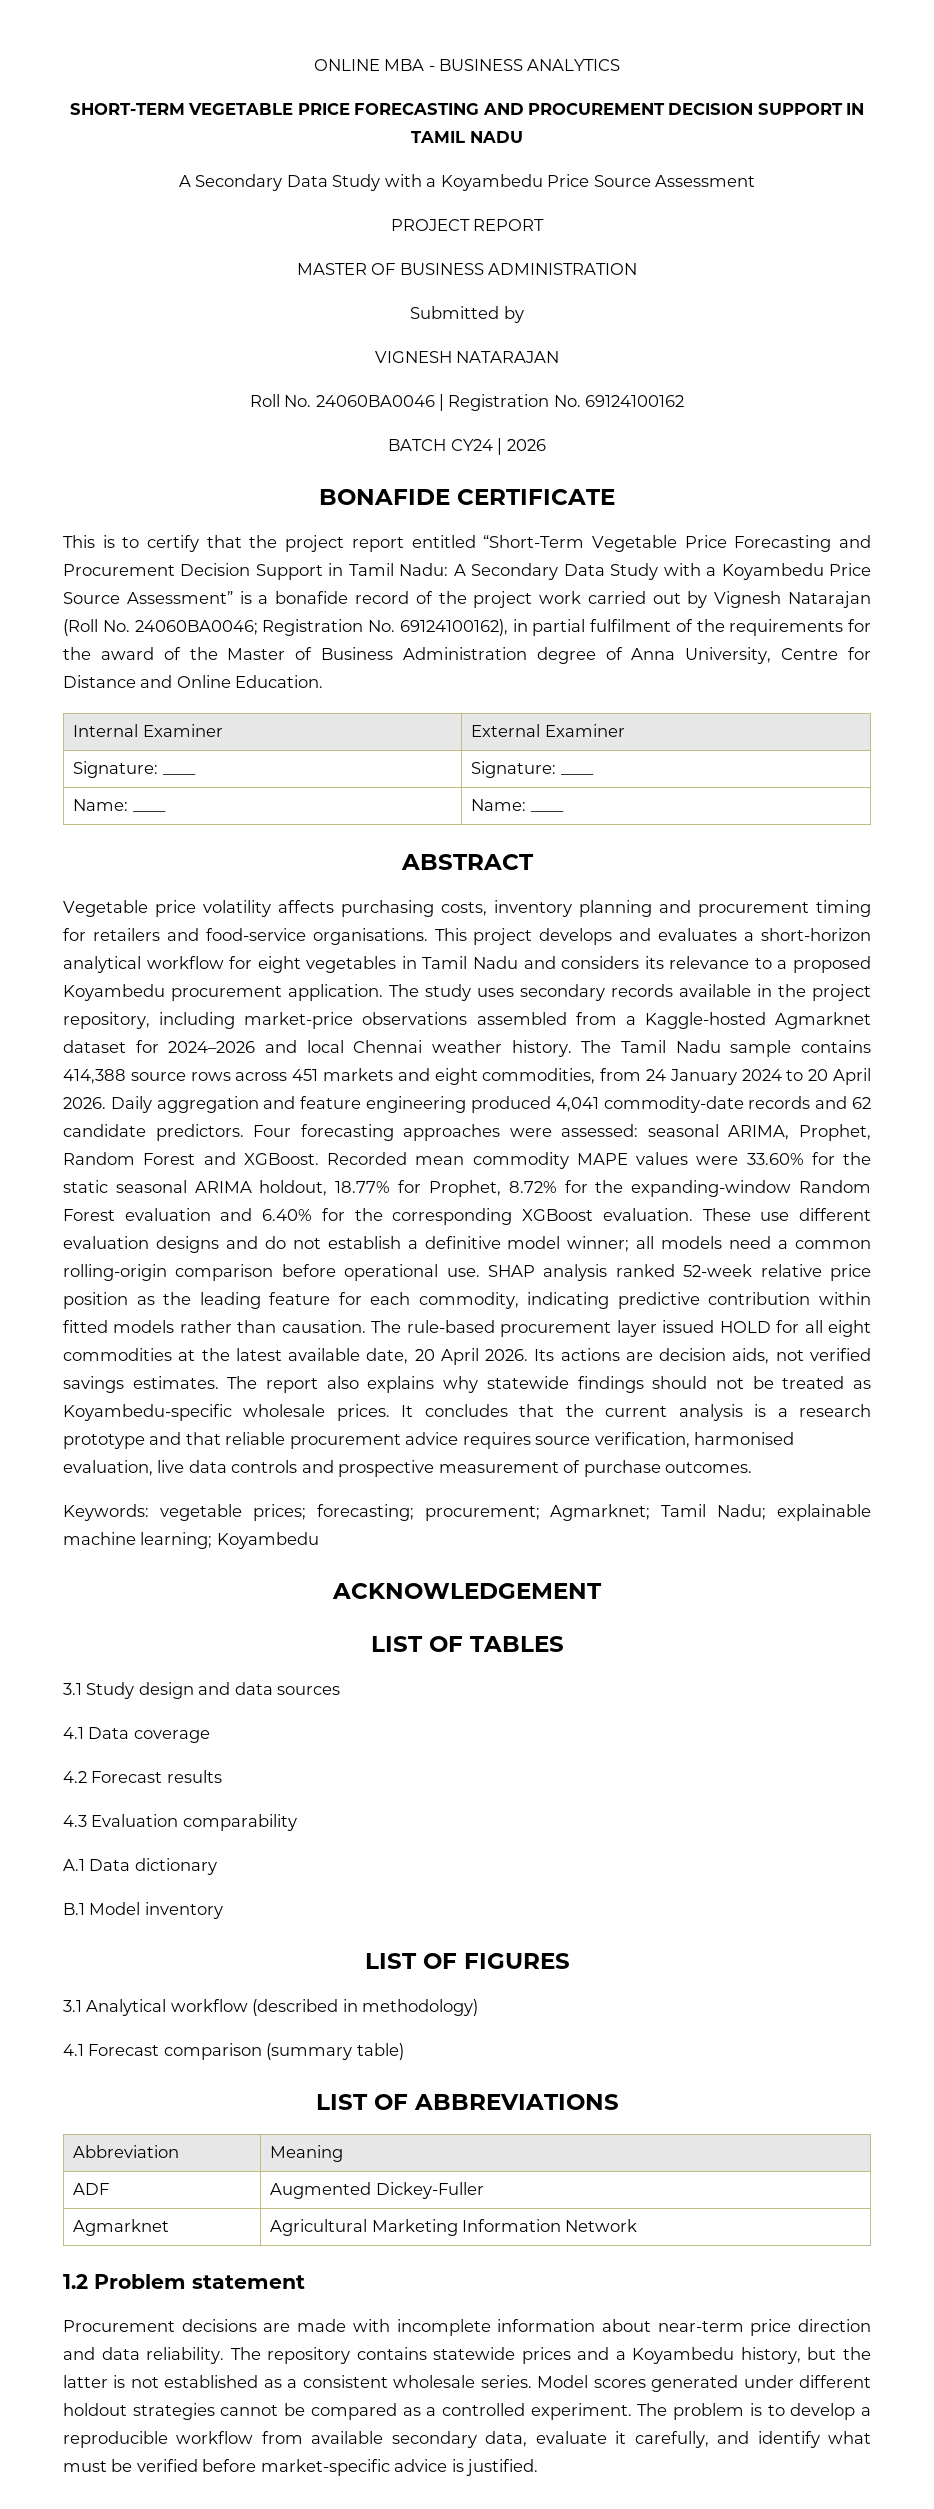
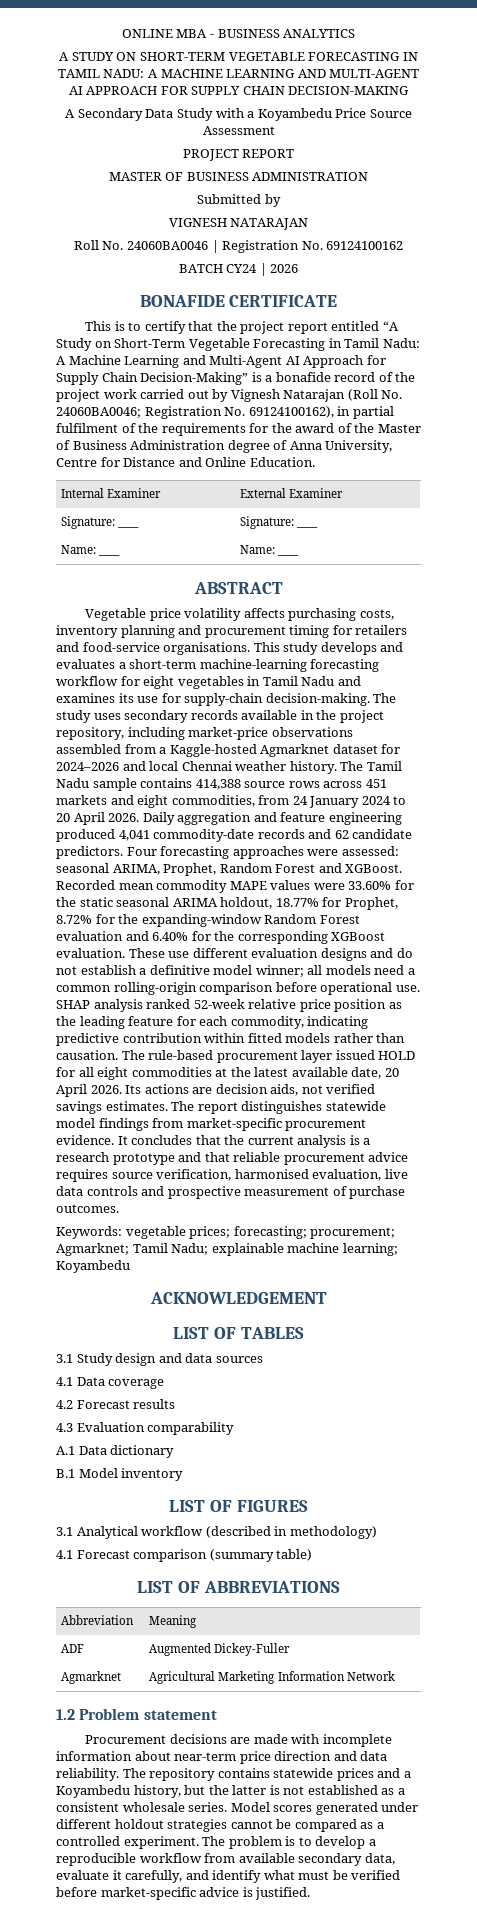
[69,103,865,115] [411,131,523,143] SHORT-TERM VEGETABLE PRICE FORECASTING AND PROCUREMENT DECISION SUPPORT IN TAMIL NADU -> [59,52,418,61] [57,69,420,78] [68,86,410,95] A STUDY ON SHORT-TERM VEGETABLE FORECASTING IN TAMIL NADU: A MACHINE LEARNING AND MULTI-AGENT AI APPROACH FOR SUPPLY CHAIN DECISION-MAKING
[483,535,872,552] [63,563,871,580] [63,591,233,604] “Short-Term Vegetable Price Forecasting and Procurement Decision Support in Tamil Nadu: A Secondary Data Study with a Koyambedu Price Source Assessment” -> [382,321,399,331] [56,338,420,351] [56,355,386,368] [56,372,249,385] “A Study on Short-Term Vegetable Forecasting in Tamil Nadu: A Machine Learning and Multi-Agent AI Approach for Supply Chain Decision-Making”
[473,928,533,945] project -> [283,642,319,655] study
[761,928,871,941] [63,956,141,973] short-horizon analytical -> [129,659,380,672] short-term machine-learning forecasting
[561,956,871,973] [63,984,383,1001] considers its relevance to a proposed Koyambedu procurement application. -> [56,693,370,706] examines its use for supply-chain decision-making.
[326,1376,872,1393] [63,1404,390,1421] also explains why statewide findings should not be treated as Koyambedu-specific wholesale prices. -> [241,1101,386,1114] [56,1118,367,1131] [56,1135,114,1145] distinguishes statewide model findings from market-specific procurement evidence.

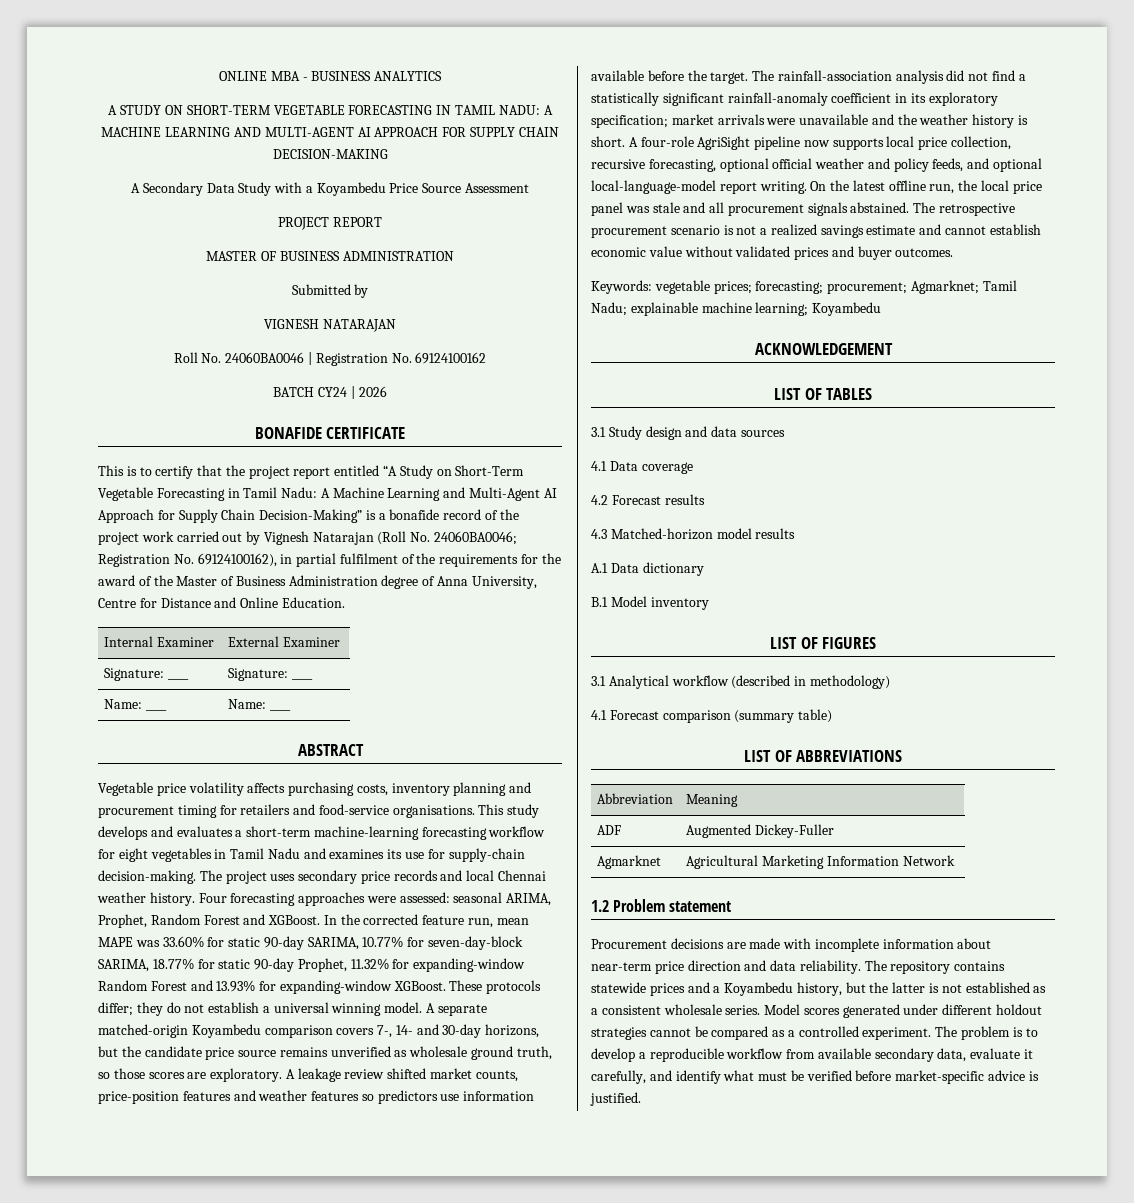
[56,710,91,723] study -> [225,871,267,884] project
[190,710,384,723] [56,727,353,740] [56,744,401,757] [56,762,119,771] records available in the project repository, including market-price observations assembled from a Kaggle-hosted Agmarknet dataset for 2024–2026 -> [360,870,438,884] price records
[340,761,402,771] [56,778,387,791] [56,795,407,808] [56,812,402,825] [56,829,413,842] [56,846,123,859] The Tamil Nadu sample contains 414,388 source rows across 451 markets and eight commodities, from 24 January 2024 to 20 April 2026. Daily aggregation and feature engineering produced 4,041 commodity-date records and 62 candidate predictors. -> (195, 899) none
[56,880,414,893] [56,897,398,910] [56,914,360,927] [56,931,386,944] [56,948,413,961] [56,965,415,977] [56,982,420,995] [56,999,402,1012] [56,1016,369,1029] [56,1033,406,1046] [56,1050,416,1063] [56,1067,399,1080] [56,1084,376,1097] [56,1101,386,1114] [56,1118,367,1131] [56,1135,371,1148] [56,1152,409,1165] [56,1169,408,1182] [56,1186,406,1199] Recorded mean commodity MAPE values were 33.60% for the static seasonal ARIMA holdout, 18.77% for Prophet, 8.72% for the expanding-window Random Forest evaluation and 6.40% for the corresponding XGBoost evaluation. These use different evaluation designs and do not establish a definitive model winner; all models need a common rolling-origin comparison before operational use. SHAP analysis ranked 52-week relative price position as the leading feature for each commodity, indicating predictive contribution within fitted models rather than causation. The rule-based procurement layer issued HOLD for all eight commodities at the latest available date, 20 April 2026. Its actions are decision aids, not verified savings estimates. The report distinguishes statewide model findings from market-specific procurement evidence. It concludes that the current analysis is a research prototype and that reliable procurement advice requires source verification, harmonised evaluation, live data controls and prospective measurement of purchase -> [323,914,529,928] [98,936,524,950] [98,958,526,972] [98,980,542,994] [98,1002,487,1016] [98,1024,540,1038] [98,1046,552,1060] [98,1068,518,1082] [98,1090,535,1104] [591,70,1026,84] [591,92,998,106] [591,114,1029,128] [591,136,1012,150] [591,158,1043,172] [591,180,1042,194] [591,202,1016,216] [591,224,1041,238] [591,246,892,260] In the corrected feature run, mean MAPE was 33.60% for static 90-day SARIMA, 10.77% for seven-day-block SARIMA, 18.77% for static 90-day Prophet, 11.32% for expanding-window Random Forest and 13.93% for expanding-window XGBoost. These protocols differ; they do not establish a universal winning model. A separate matched-origin Koyambedu comparison covers 7-, 14- and 30-day horizons, but the candidate price source remains unverified as wholesale ground truth, so those scores are exploratory. A leakage review shifted market counts, price-position features and weather features so predictors use information available before the target. The rainfall-association analysis did not find a statistically significant rainfall-anomaly coefficient in its exploratory specification; market arrivals were unavailable and the weather history is short. A four-role AgriSight pipeline now supports local price collection, recursive forecasting, optional official weather and policy feeds, and optional local-language-model report writing. On the latest offline run, the local price panel was stale and all procurement signals abstained. The retrospective procurement scenario is not a realized savings estimate and cannot establish economic value without validated prices and buyer
[76,1422,235,1435] Evaluation comparability -> [610,528,796,540] Matched-horizon model results

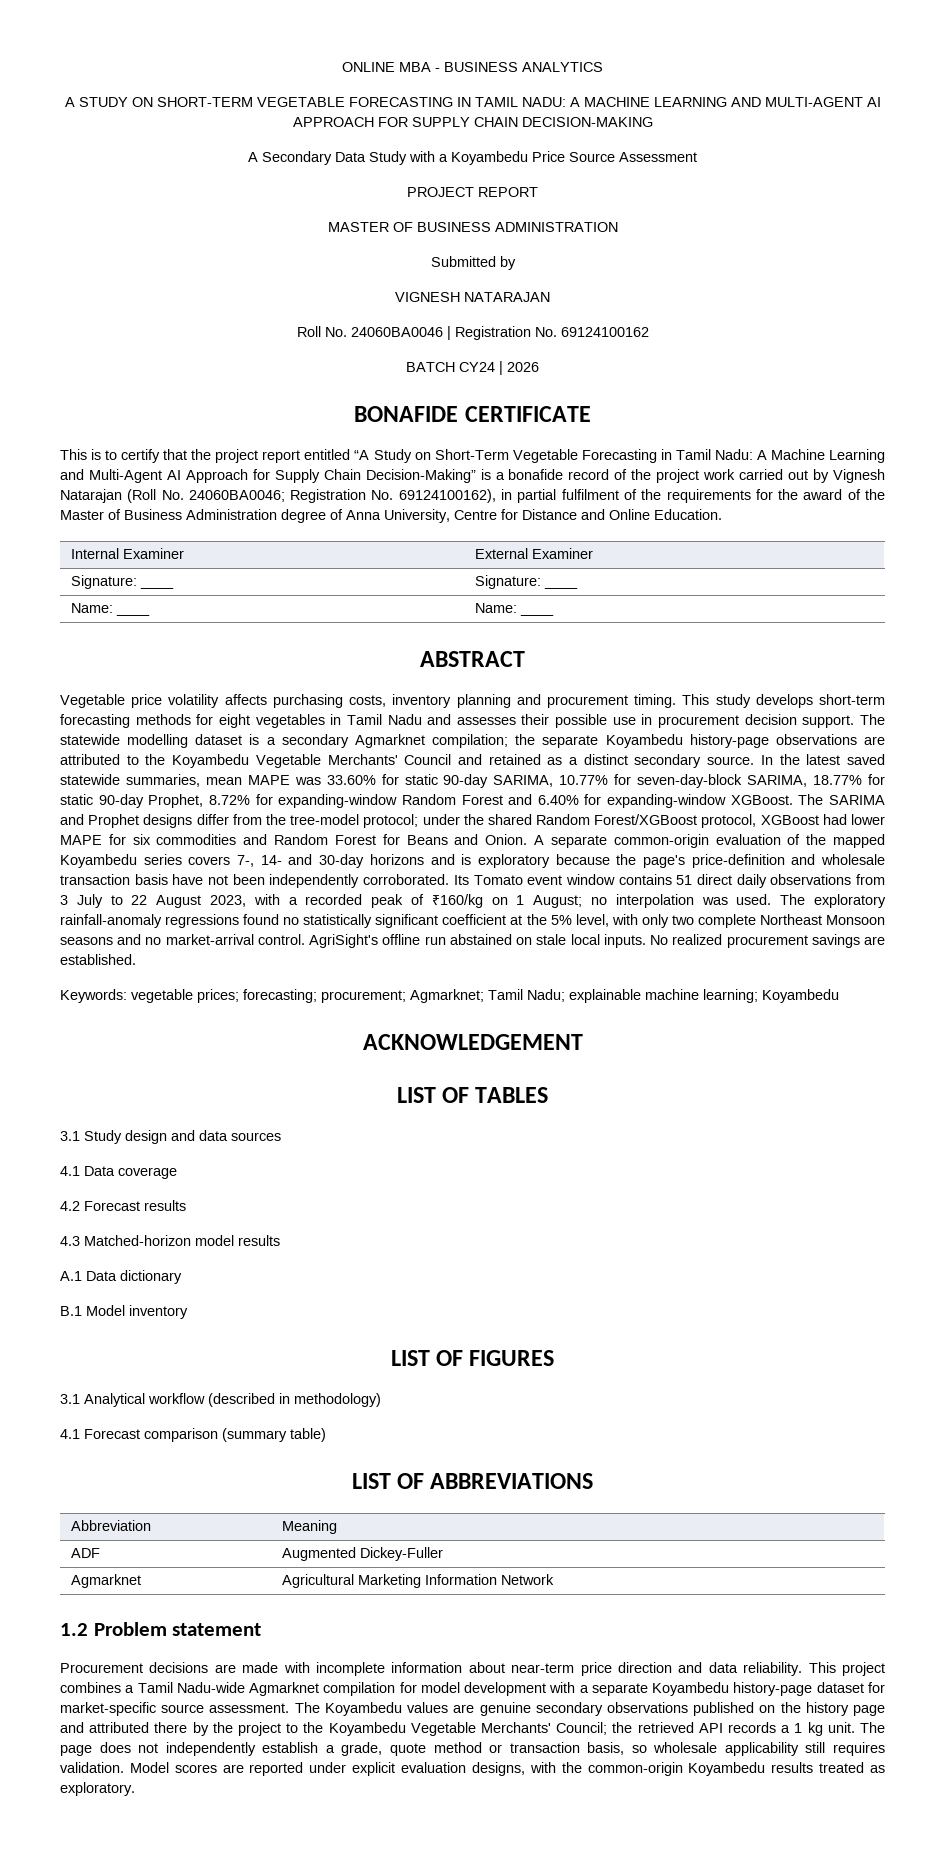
[177,804,540,818] [98,826,546,840] timing for retailers and food-service organisations. This study develops and evaluates a short-term machine-learning forecasting workflow -> [634,694,885,708] [60,714,191,728] timing. This study develops short-term forecasting methods
[329,848,525,862] [98,870,547,884] [97,892,552,906] [98,914,494,928] examines its use for supply-chain decision-making. The project uses secondary price records and local Chennai weather history. Four forecasting approaches were assessed: seasonal ARIMA, Prophet, Random Forest and XGBoost. In the corrected feature run, -> [456,714,885,728] [60,734,886,748] [60,754,886,768] [60,774,200,787] assesses their possible use in procurement decision support. The statewide modelling dataset is a secondary Agmarknet compilation; the separate Koyambedu history-page observations are attributed to the Koyambedu Vegetable Merchants' Council and retained as a distinct secondary source. In the latest saved statewide summaries,
[350,958,389,970] 11.32% -> [208,795,250,805] 8.72%
[216,980,256,992] 13.93% -> [537,795,579,805] 6.40%
[449,980,542,994] [98,1002,487,1016] [98,1024,333,1038] These protocols differ; they do not establish a universal winning model. A separate matched-origin Koyambedu comparison -> [798,794,885,805] [60,814,885,828] [60,834,886,848] [60,854,182,868] The SARIMA and Prophet designs differ from the tree-model protocol; under the shared Random Forest/XGBoost protocol, XGBoost had lower MAPE for six commodities and Random Forest for Beans and Onion. A separate common-origin evaluation of the mapped Koyambedu series
[485,1024,540,1038] [98,1046,552,1060] [98,1068,518,1082] [98,1090,535,1104] [591,70,1026,84] [591,92,998,106] [591,114,1029,128] [591,136,1012,150] [591,158,1043,172] [591,180,1042,194] [591,202,1016,216] [591,224,1041,238] [591,246,954,260] horizons, but the candidate price source remains unverified as wholesale ground truth, so those scores are exploratory. A leakage review shifted market counts, price-position features and weather features so predictors use information available before the target. The rainfall-association analysis did not find a statistically significant rainfall-anomaly coefficient in its exploratory specification; market arrivals were unavailable and the weather history is short. A four-role AgriSight pipeline now supports local price collection, recursive forecasting, optional official weather and policy feeds, and optional local-language-model report writing. On the latest offline run, the local price panel was stale and all procurement signals abstained. The retrospective procurement scenario is not a realized savings estimate and cannot establish economic value without validated prices and buyer outcomes. -> [369,854,885,868] [60,874,885,888] [60,894,886,908] [60,914,885,928] [60,934,886,948] [60,954,136,965] horizons and is exploratory because the page's price-definition and wholesale transaction basis have not been independently corroborated. Its Tomato event window contains 51 direct daily observations from 3 July to 22 August 2023, with a recorded peak of ₹160/kg on 1 August; no interpolation was used. The exploratory rainfall-anomaly regressions found no statistically significant coefficient at the 5% level, with only two complete Northeast Monsoon seasons and no market-arrival control. AgriSight's offline run abstained on stale local inputs. No realized procurement savings are established.
[864,960,1006,974] [591,982,1047,996] [591,1004,1043,1018] [591,1026,1038,1040] [591,1048,1034,1062] [591,1070,1039,1084] [590,1092,641,1106] The repository contains statewide prices and a Koyambedu history, but the latter is not established as a consistent wholesale series. Model scores generated under different holdout strategies cannot be compared as a controlled experiment. The problem is to develop a reproducible workflow from available secondary data, evaluate it carefully, and identify what must be verified before market-specific advice is justified. -> [808,1662,885,1676] [60,1682,885,1696] [60,1702,885,1716] [60,1722,886,1736] [60,1742,885,1756] [60,1762,886,1776] [60,1782,135,1796] This project combines a Tamil Nadu-wide Agmarknet compilation for model development with a separate Koyambedu history-page dataset for market-specific source assessment. The Koyambedu values are genuine secondary observations published on the history page and attributed there by the project to the Koyambedu Vegetable Merchants' Council; the retrieved API records a 1 kg unit. The page does not independently establish a grade, quote method or transaction basis, so wholesale applicability still requires validation. Model scores are reported under explicit evaluation designs, with the common-origin Koyambedu results treated as exploratory.

